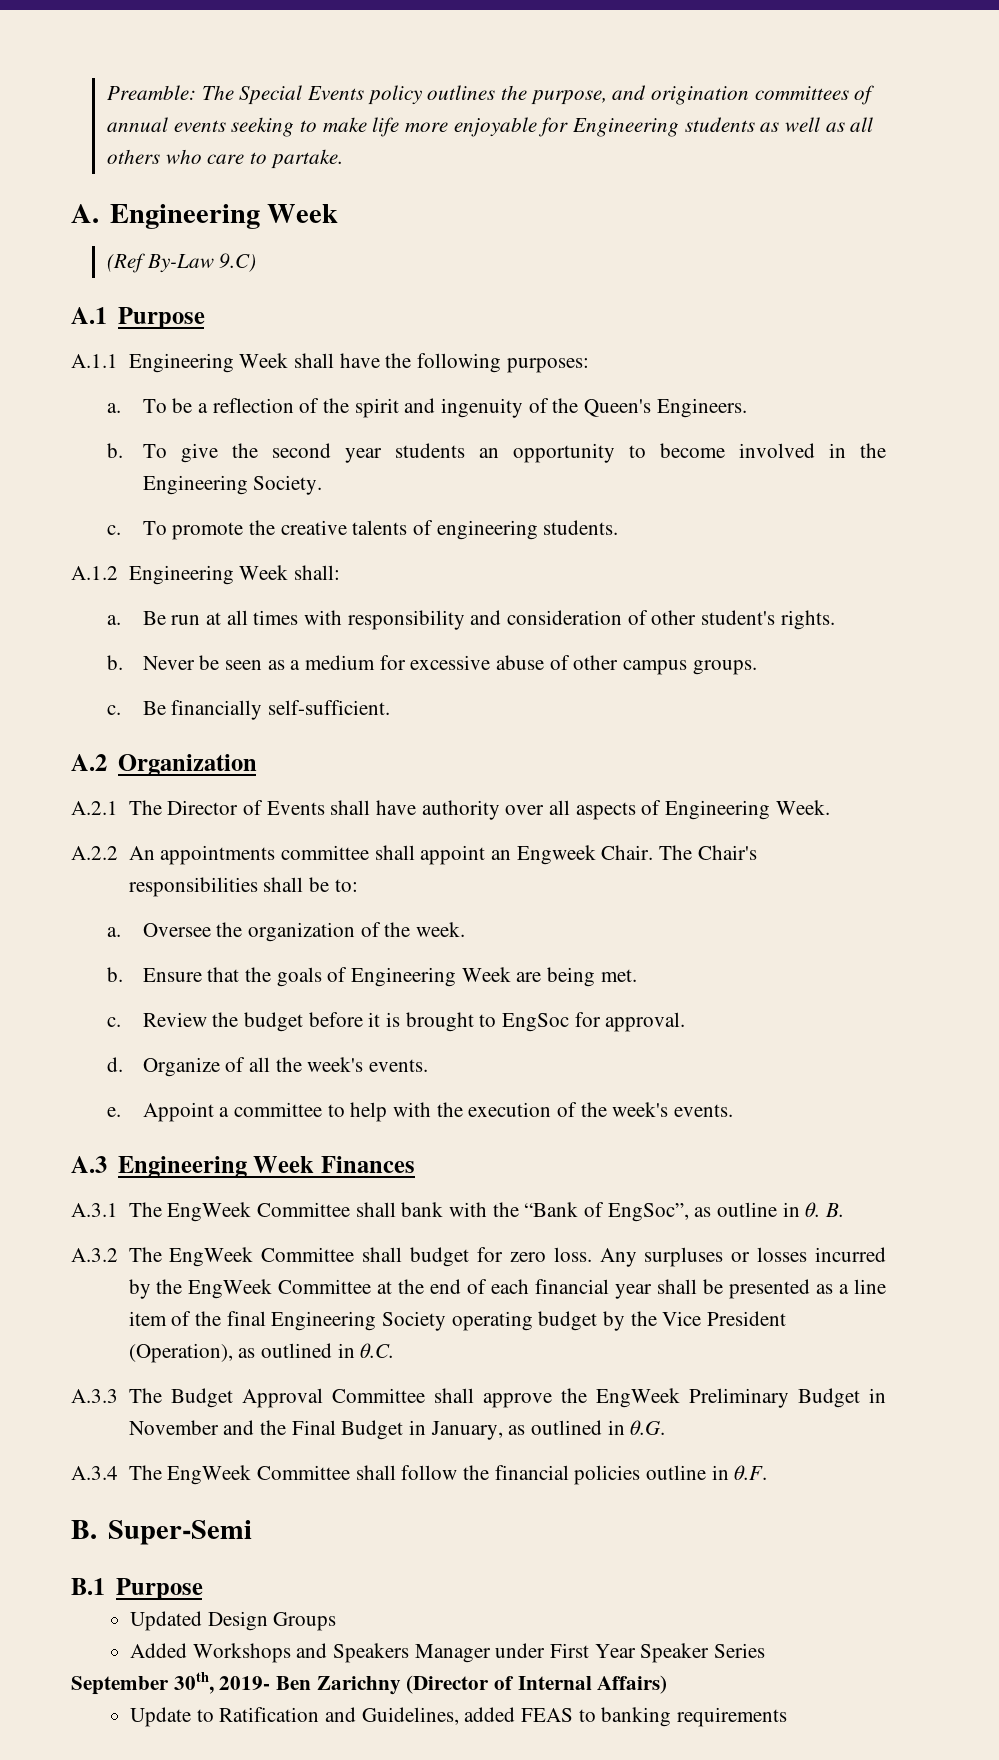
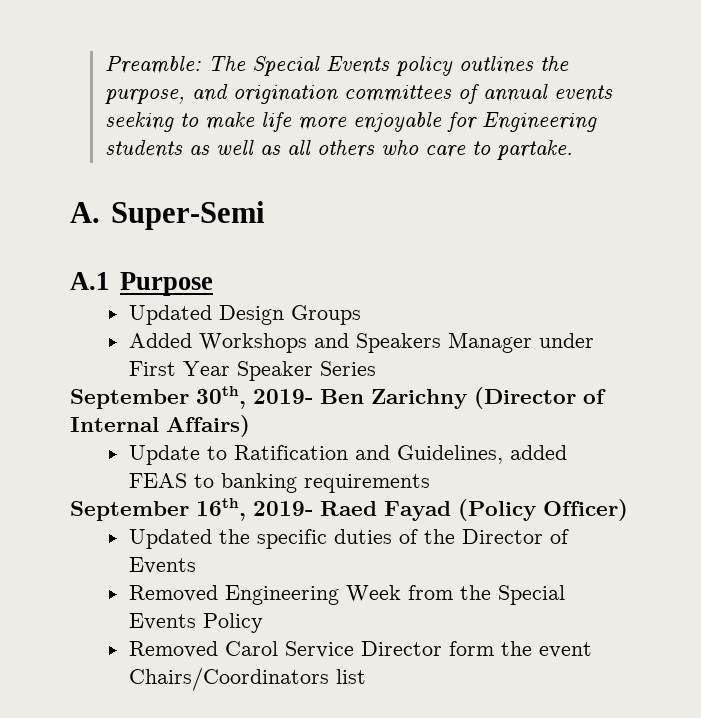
[109,204,339,229] [106,253,257,273] [71,307,205,329] [71,353,589,373] [106,398,747,418] [106,443,886,463] [142,475,323,495] [106,520,619,540] [71,565,340,585] [106,610,835,630] [106,655,757,675] [106,700,391,720] [71,754,257,776] [71,800,830,820] [71,845,757,865] [128,877,358,897] [106,922,466,942] [106,967,637,987] [106,1012,686,1032] [106,1057,429,1077] [106,1102,734,1122] [71,1156,415,1178] [71,1202,844,1222] [71,1247,886,1267] [128,1279,886,1299] [128,1311,786,1331] [128,1343,395,1363] [71,1388,886,1408] [128,1420,666,1440] [71,1465,768,1485] [71,1520,97,1539] Engineering Week // (Ref By-Law 9.C) // A.1 Purpose // A.1.1 Engineering Week shall have the following purposes: // a. To be a reflection of the spirit and ingenuity of the Queen's Engineers. // b. To give the second year students an opportunity to become involved in the Engineering Society. // c. To promote the creative talents of engineering students. // A.1.2 Engineering Week shall: // a. Be run at all times with responsibility and consideration of other student's rights. // b. Never be seen as a medium for excessive abuse of other campus groups. // c. Be financially self-sufficient. // A.2 Organization // A.2.1 The Director of Events shall have authority over all aspects of Engineering Week. // A.2.2 An appointments committee shall appoint an Engweek Chair. The Chair's responsibilities shall be to: // a. Oversee the organization of the week. // b. Ensure that the goals of Engineering Week are being met. // c. Review the budget before it is brought to EngSoc for approval. // d. Organize of all the week's events. // e. Appoint a committee to help with the execution of the week's events. // A.3 Engineering Week Finances // A.3.1 The EngWeek Committee shall bank with the “Bank of EngSoc”, as outline in θ. B. // A.3.2 The EngWeek Committee shall budget for zero loss. Any surpluses or losses incurred by the EngWeek Committee at the end of each financial year shall be presented as a line item of the final Engineering Society operating budget by the Vice President (Operation), as outlined in θ.C. // A.3.3 The Budget Approval Committee shall approve the EngWeek Preliminary Budget in November and the Final Budget in January, as outlined in θ.G. // A.3.4 The EngWeek Committee shall follow the financial policies outline in θ.F. // B. -> (100, 212) none
[71,1578,105,1595] B.1 -> [70,272,109,290] A.1
(788, 1717) none -> [70,498,628,521] [128,529,569,549] [128,557,196,574] [128,585,565,605] [128,613,263,633] [128,641,592,658] [128,667,366,691] // September 16th, 2019- Raed Fayad (Policy Officer) // Updated the specific duties of the Director of Events // Removed Engineering Week from the Special Events Policy // Removed Carol Service Director form the event Chairs/Coordinators list

